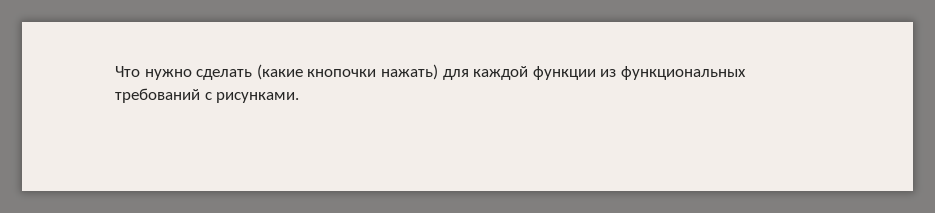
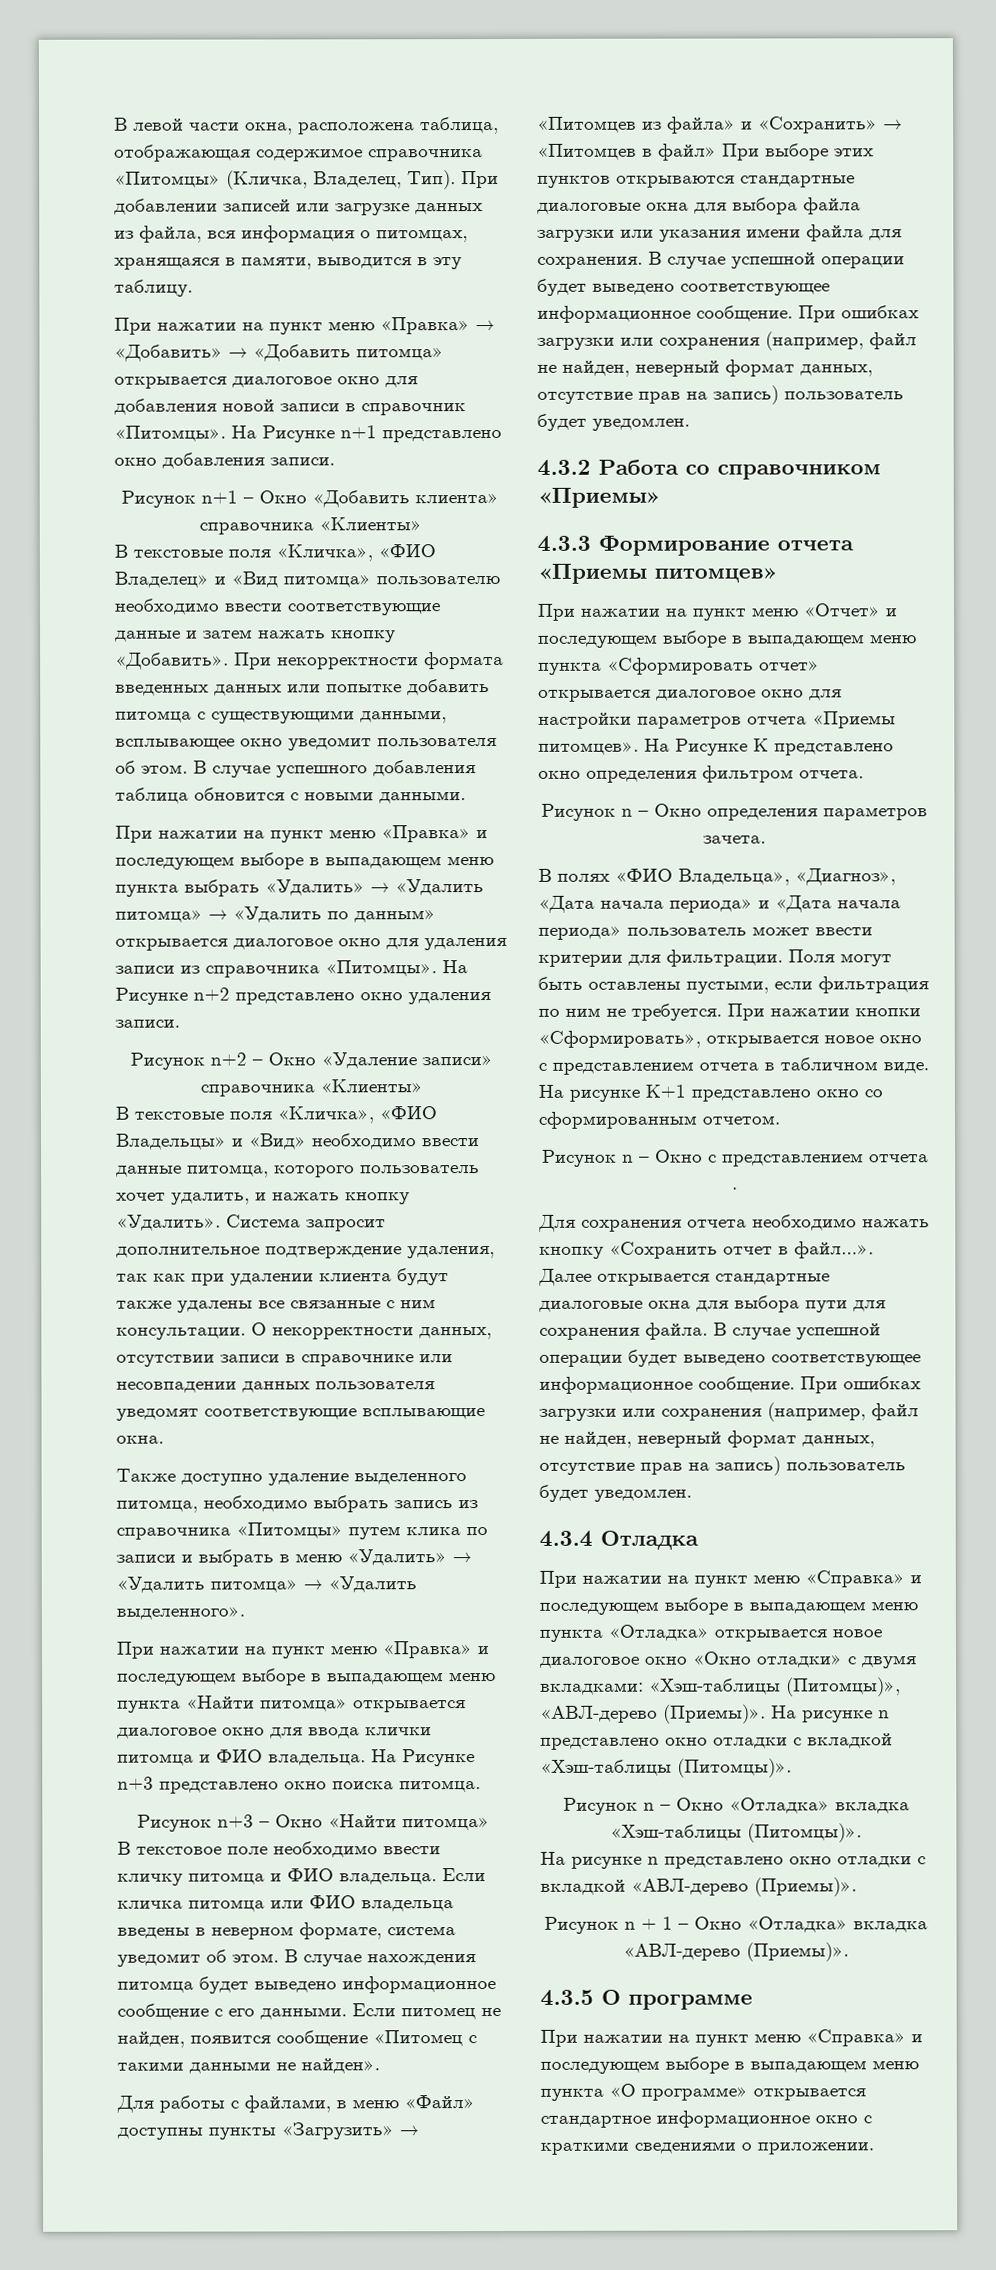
[115,64,746,80] [115,88,300,103] Что нужно сделать (какие кнопочки нажать) для каждой функции из функциональных требований с рисунками. -> [114,116,499,135] [114,144,483,162] [114,170,499,190] [114,198,483,216] [114,225,468,243] [114,256,462,270] [114,279,193,297] [114,317,495,335] [114,344,444,362] [114,376,418,389] [114,398,466,416] [114,425,502,443] [114,452,335,469] [121,490,499,508] [198,517,422,535] [114,544,436,562] [114,571,500,588] [114,598,441,616] [115,629,396,643] [115,651,504,670] [115,679,490,696] [115,710,447,724] [115,737,497,751] [115,760,476,778] [115,787,466,804] [115,825,488,843] [115,852,494,870] [115,879,484,897] [115,906,436,923] [115,937,507,951] [115,960,468,978] [115,987,491,1005] [115,1019,180,1028] [129,1052,493,1070] [199,1079,423,1097] [115,1106,437,1124] [115,1133,480,1150] [116,1164,480,1178] [116,1192,410,1205] [116,1214,386,1232] [116,1246,495,1259] [116,1268,449,1286] [116,1299,436,1313] [116,1322,492,1340] [116,1354,453,1367] [116,1381,435,1393] [116,1407,485,1421] [116,1435,164,1444] [116,1468,467,1486] [116,1495,478,1513] [116,1522,488,1540] [116,1549,472,1567] [116,1576,417,1593] [116,1606,245,1620] [116,1641,489,1659] [117,1668,496,1686] [117,1695,466,1713] [117,1727,432,1739] [117,1749,475,1767] [117,1776,481,1794] [136,1814,490,1832] [117,1841,441,1858] [117,1868,486,1886] [117,1895,454,1912] [117,1922,456,1940] [117,1949,476,1967] [117,1976,496,1994] [117,2003,501,2020] [117,2030,477,2048] [117,2058,380,2074] [116,2095,475,2113] [117,2122,419,2140] [537,116,903,134] [537,143,874,161] [537,175,855,188] [537,197,861,215] [537,224,902,242] [537,251,905,269] [537,278,830,296] [537,305,919,323] [537,331,917,351] [537,359,873,377] [537,385,904,405] [537,413,690,431] [537,459,881,480] [537,487,661,508] [537,534,854,556] [537,563,778,584] [537,603,898,621] [538,630,917,648] [538,657,820,675] [538,689,842,702] [538,711,896,729] [538,738,894,756] [538,765,864,783] [540,803,928,821] [702,835,766,844] [538,868,896,886] [538,895,901,913] [538,925,873,940] [538,949,892,967] [538,976,929,994] [538,1003,921,1021] [538,1030,922,1048] [538,1057,929,1075] [538,1084,883,1102] [538,1111,780,1129] [541,1149,929,1167] [732,1187,738,1190] [538,1214,930,1232] [539,1241,874,1259] [538,1268,830,1286] [539,1295,886,1313] [539,1322,881,1340] [539,1349,921,1367] [539,1376,921,1394] [539,1402,919,1422] [539,1430,875,1448] [539,1456,906,1476] [539,1484,692,1502] [539,1530,699,1550] [539,1570,922,1588] [539,1597,918,1615] [539,1624,882,1642] [540,1651,917,1669] [540,1677,901,1697] [540,1704,890,1724] [540,1733,893,1750] [540,1758,792,1778] [562,1797,910,1815] [610,1823,862,1843] [540,1851,926,1869] [540,1877,857,1897] [544,1916,928,1934] [623,1942,849,1962] [540,1989,753,2010] [540,2029,923,2047] [540,2056,919,2074] [540,2083,866,2101] [540,2110,872,2128] [540,2141,874,2155] В левой части окна, расположена таблица, отображающая содержимое справочника «Питомцы» (Кличка, Владелец, Тип). При добавлении записей или загрузке данных из файла, вся информация о питомцах, хранящаяся в памяти, выводится в эту таблицу. // При нажатии на пункт меню «Правка» → «Добавить» → «Добавить питомца» открывается диалоговое окно для добавления новой записи в справочник «Питомцы». На Рисунке n+1 представлено окно добавления записи. // Рисунок n+1 – Окно «Добавить клиента» справочника «Клиенты» // В текстовые поля «Кличка», «ФИО Владелец» и «Вид питомца» пользователю необходимо ввести соответствующие данные и затем нажать кнопку «Добавить». При некорректности формата введенных данных или попытке добавить питомца с существующими данными, всплывающее окно уведомит пользователя об этом. В случае успешного добавления таблица обновится с новыми данными. // При нажатии на пункт меню «Правка» и последующем выборе в выпадающем меню пункта выбрать «Удалить» → «Удалить питомца» → «Удалить по данным» открывается диалоговое окно для удаления записи из справочника «Питомцы». На Рисунке n+2 представлено окно удаления записи. // Рисунок n+2 – Окно «Удаление записи» справочника «Клиенты» // В текстовые поля «Кличка», «ФИО Владельцы» и «Вид» необходимо ввести данные питомца, которого пользователь хочет удалить, и нажать кнопку «Удалить». Система запросит дополнительное подтверждение удаления, так как при удалении клиента будут также удалены все связанные с ним консультации. О некорректности данных, отсутствии записи в справочнике или несовпадении данных пользователя уведомят соответствующие всплывающие окна. // Также доступно удаление выделенного питомца, необходимо выбрать запись из справочника «Питомцы» путем клика по записи и выбрать в меню «Удалить» → «Удалить питомца» → «Удалить выделенного». // При нажатии на пункт меню «Правка» и последующем выборе в выпадающем меню пункта «Найти питомца» открывается диалоговое окно для ввода клички питомца и ФИО владельца. На Рисунке n+3 представлено окно поиска питомца. // Рисунок n+3 – Окно «Найти питомца» // В текстовое поле необходимо ввести кличку питомца и ФИО владельца. Если кличка питомца или ФИО владельца введены в неверном формате, система уведомит об этом. В случае нахождения питомца будет выведено информационное сообщение с его данными. Если питомец не найден, появится сообщение «Питомец с такими данными не найден». // Для работы с файлами, в меню «Файл» доступны пункты «Загрузить» → «Питомцев из файла» и «Сохранить» → «Питомцев в файл» При выборе этих пунктов открываются стандартные диалоговые окна для выбора файла загрузки или указания имени файла для сохранения. В случае успешной операции будет выведено соответствующее информационное сообщение. При ошибках загрузки или сохранения (например, файл не найден, неверный формат данных, отсутствие прав на запись) пользователь будет уведомлен. // 4.3.2 Работа со справочником «Приемы» // 4.3.3 Формирование отчета «Приемы питомцев» // При нажатии на пункт меню «Отчет» и последующем выборе в выпадающем меню пункта «Сформировать отчет» открывается диалоговое окно для настройки параметров отчета «Приемы питомцев». На Рисунке K представлено окно определения фильтром отчета. // Рисунок n – Окно определения параметров зачета. // В полях «ФИО Владельца», «Диагноз», «Дата начала периода» и «Дата начала периода» пользователь может ввести критерии для фильтрации. Поля могут быть оставлены пустыми, если фильтрация по ним не требуется. При нажатии кнопки «Сформировать», открывается новое окно с представлением отчета в табличном виде. На рисунке K+1 представлено окно со сформированным отчетом. // Рисунок n – Окно с представлением отчета . // Для сохранения отчета необходимо нажать кнопку «Сохранить отчет в файл…». Далее открывается стандартные диалоговые окна для выбора пути для сохранения файла. В случае успешной операции будет выведено соответствующее информационное сообщение. При ошибках загрузки или сохранения (например, файл не найден, неверный формат данных, отсутствие прав на запись) пользователь будет уведомлен. // 4.3.4 Отладка // При нажатии на пункт меню «Справка» и последующем выборе в выпадающем меню пункта «Отладка» открывается новое диалоговое окно «Окно отладки» с двумя вкладками: «Хэш-таблицы (Питомцы)», «АВЛ-дерево (Приемы)». На рисунке n представлено окно отладки c вкладкой «Хэш-таблицы (Питомцы)». // Рисунок n – Окно «Отладка» вкладка «Хэш-таблицы (Питомцы)». // На рисунке n представлено окно отладки c вкладкой «АВЛ-дерево (Приемы)». // Рисунок n + 1 – Окно «Отладка» вкладка «АВЛ-дерево (Приемы)». // 4.3.5 О программе // При нажатии на пункт меню «Справка» и последующем выборе в выпадающем меню пункта «О программе» открывается стандартное информационное окно с краткими сведениями о приложении.

